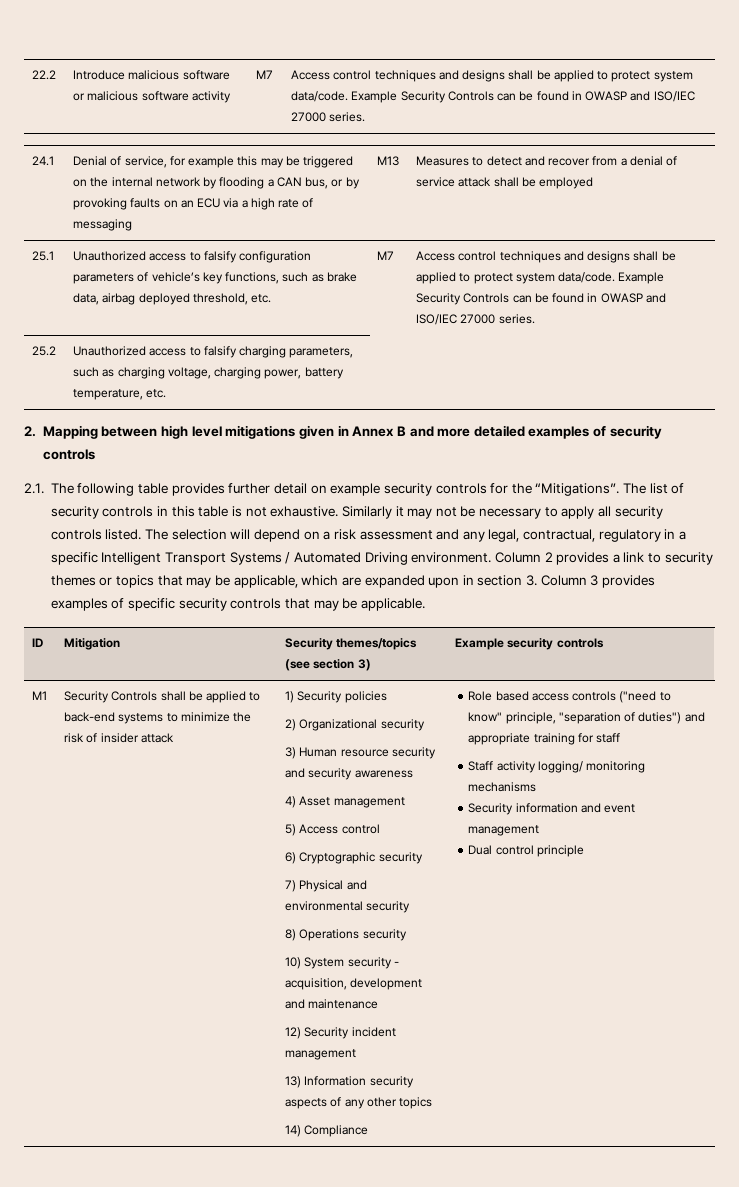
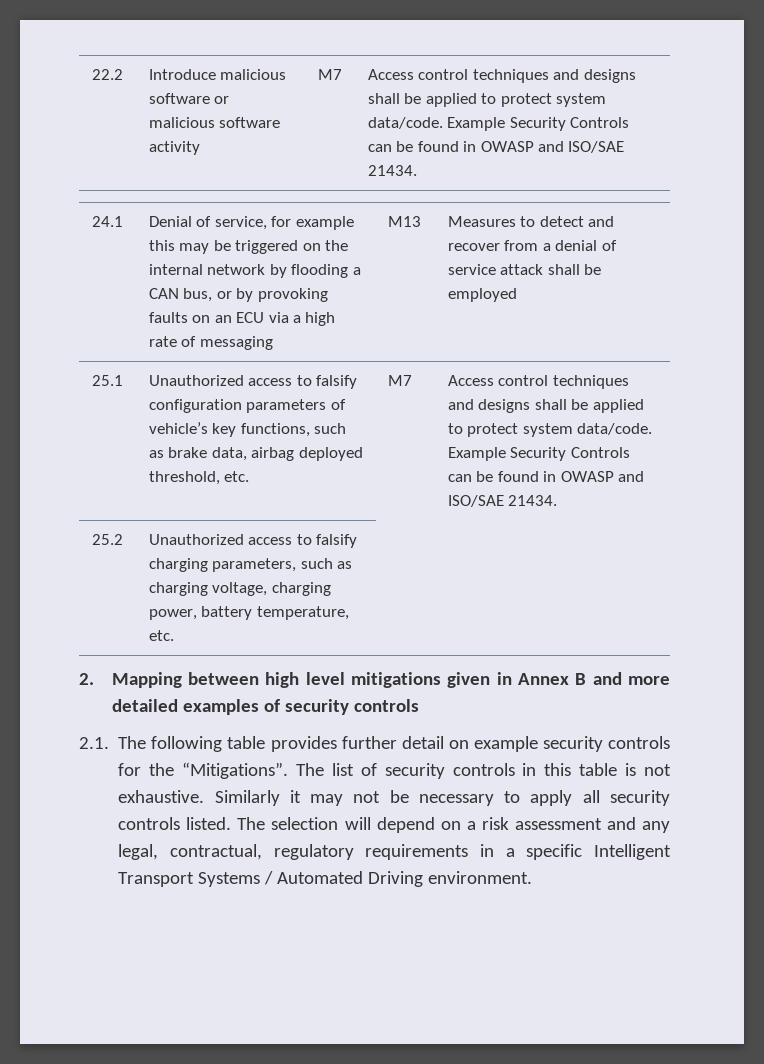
[653,91,695,102] [291,112,366,122] ISO/IEC 27000 series. -> [568,141,625,153] [367,165,417,176] ISO/SAE 21434.
[416,314,535,325] ISO/IEC 27000 series. -> [447,495,558,507] ISO/SAE 21434.
(661, 535) none -> [365,844,469,860] requirements
[494,552,713,565] [50,575,656,588] [50,598,425,611] [32,638,44,647] [64,638,121,650] [285,638,418,650] [285,659,371,671] [455,638,604,650] [32,691,48,700] [64,691,261,703] [64,712,252,724] [64,733,174,743] [285,691,387,703] [285,719,425,731] [285,747,436,759] [285,768,413,780] [285,796,405,808] [285,824,380,836] [285,852,423,864] [285,880,367,892] [285,901,411,913] [285,929,407,941] [285,957,399,969] [285,978,423,990] [285,999,379,1009] [285,1027,396,1039] [285,1049,357,1060] [285,1076,414,1088] [285,1097,433,1109] [285,1125,369,1137] [468,691,671,703] [468,712,705,724] [468,733,621,745] [468,761,646,773] [468,782,537,792] [468,803,636,815] [468,825,540,836] [468,845,584,857] Column 2 provides a link to security themes or topics that may be applicable, which are expanded upon in section 3. Column 3 provides examples of specific security controls that may be applicable. // ID | Mitigation | Security themes/topics (see section 3) | Example security controls // M1 | Security Controls shall be applied to back-end systems to minimize the risk of insider attack | 1) Security policies // 2) Organizational security // 3) Human resource security and security awareness // 4) Asset management // 5) Access control // 6) Cryptographic security // 7) Physical and environmental security // 8) Operations security // 10) System security - acquisition, development and maintenance // 12) Security incident management // 13) Information security aspects of any other topics // 14) Compliance | Role based access controls ("need to know" principle, "separation of duties") and appropriate training for staff // Staff activity logging/ monitoring mechanisms // Security information and event management // Dual control principle -> (533, 877) none

